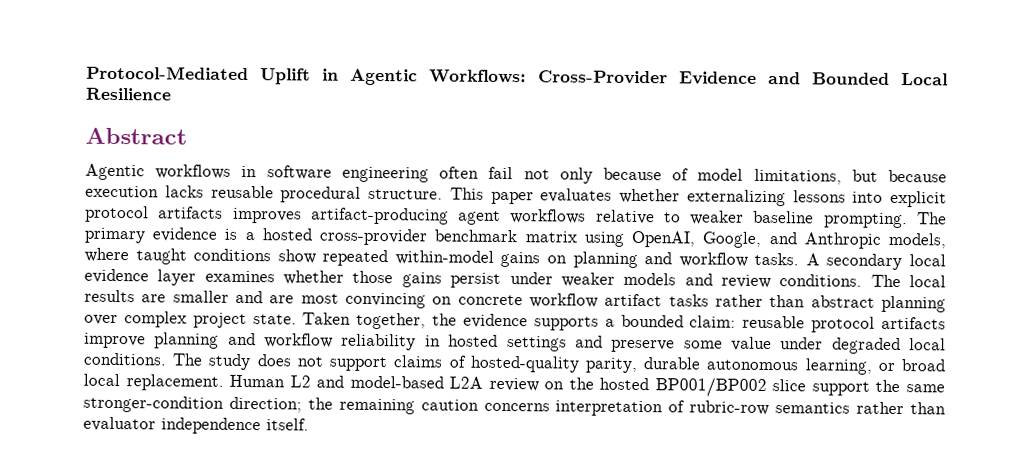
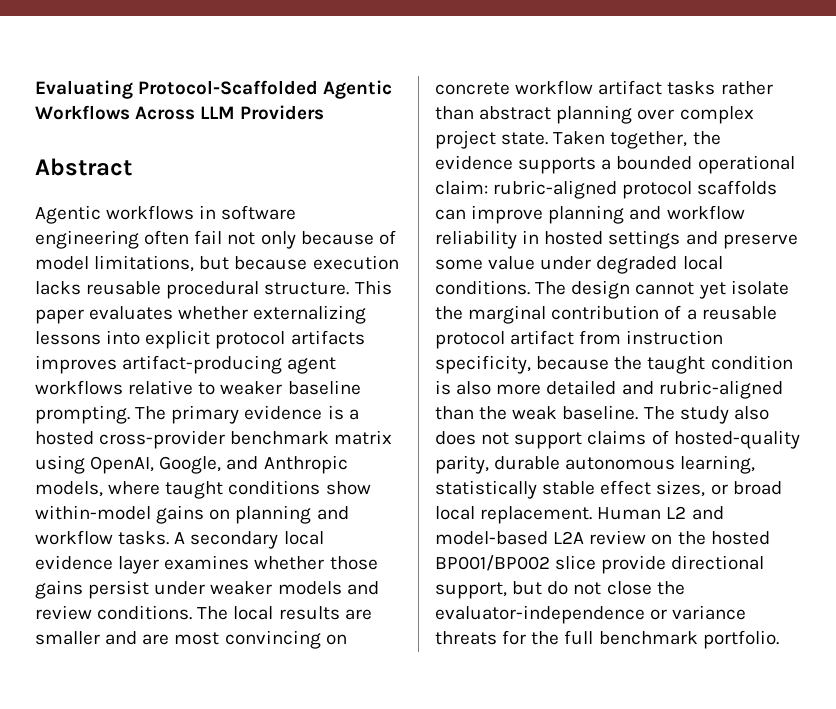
[86,65,948,86] [85,87,172,101] Protocol-Mediated Uplift in Agentic Workflows: Cross-Provider Evidence and Bounded Local Resilience -> [35,80,393,99] [35,105,325,120] Evaluating Protocol-Scaffolded Agentic Workflows Across LLM Providers
[322,249,389,267] repeated -> (371, 488) none
[689,315,947,333] claim: reusable protocol artifacts -> [697,155,795,174] [435,180,778,199] [435,209,466,220] operational claim: rubric-aligned protocol scaffolds can
[208,353,252,371] study -> [571,280,789,299] [435,305,777,324] [435,330,724,349] [435,355,793,374] [435,380,783,399] [435,405,769,424] design cannot yet isolate the marginal contribution of a reusable protocol artifact from instruction specificity, because the taught condition is also more detailed and rubric-aligned than the weak baseline. The study also
(873, 366) none -> [435,480,706,499] statistically stable effect sizes,
[811,379,945,396] [83,395,946,417] [83,416,309,435] support the same stronger-condition direction; the remaining caution concerns interpretation of rubric-row semantics rather than evaluator independence itself. -> [601,555,765,574] [435,581,685,599] [435,605,747,624] [435,630,779,649] provide directional support, but do not close the evaluator-independence or variance threats for the full benchmark portfolio.

